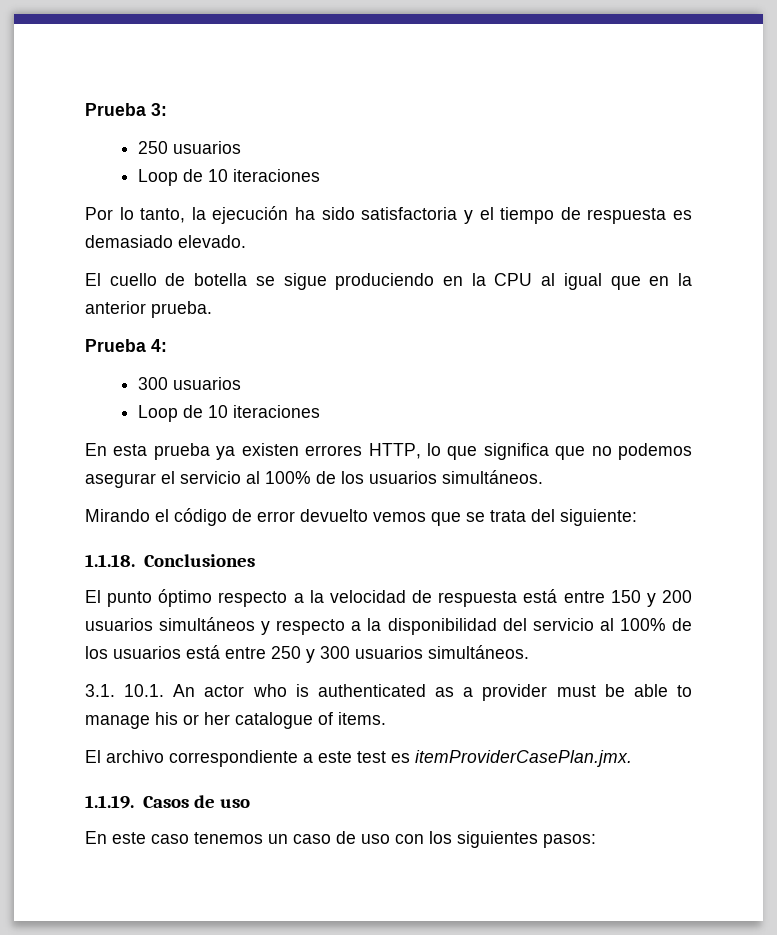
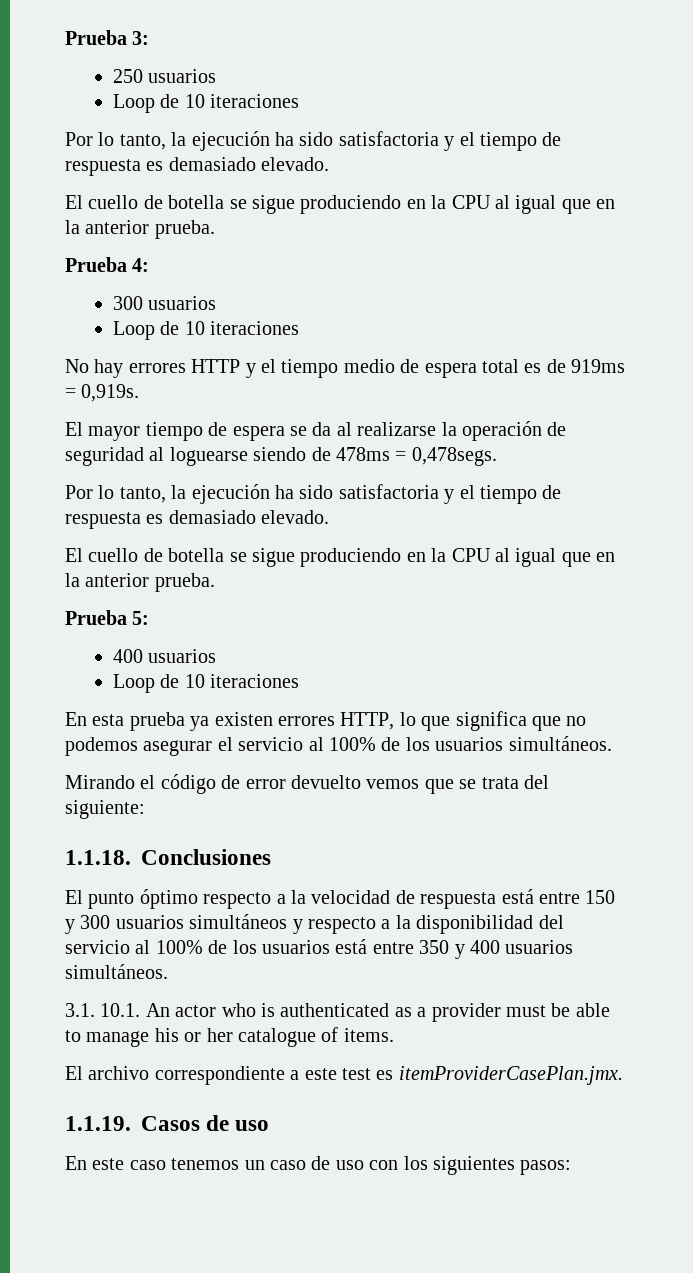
(320, 411) none -> [65,359,626,378] [65,384,140,402] [65,421,567,441] [65,447,497,466] [65,484,562,504] [65,510,330,529] [65,548,616,567] [65,573,215,592] [65,610,150,625] [112,649,217,663] [112,674,300,693] // No hay errores HTTP y el tiempo medio de espera total es de 919ms = 0,919s. // El mayor tiempo de espera se da al realizarse la operación de seguridad al loguearse siendo de 478ms = 0,478segs. // Por lo tanto, la ejecución ha sido satisfactoria y el tiempo de respuesta es demasiado elevado. // El cuello de botella se sigue produciendo en la CPU al igual que en la anterior prueba. // Prueba 5: // 400 usuarios // Loop de 10 iteraciones
[662,590,692,603] 200 -> [80,915,111,929] 300
[271,646,350,663] 250 y 300 -> [419,940,500,959] 350 y 400

